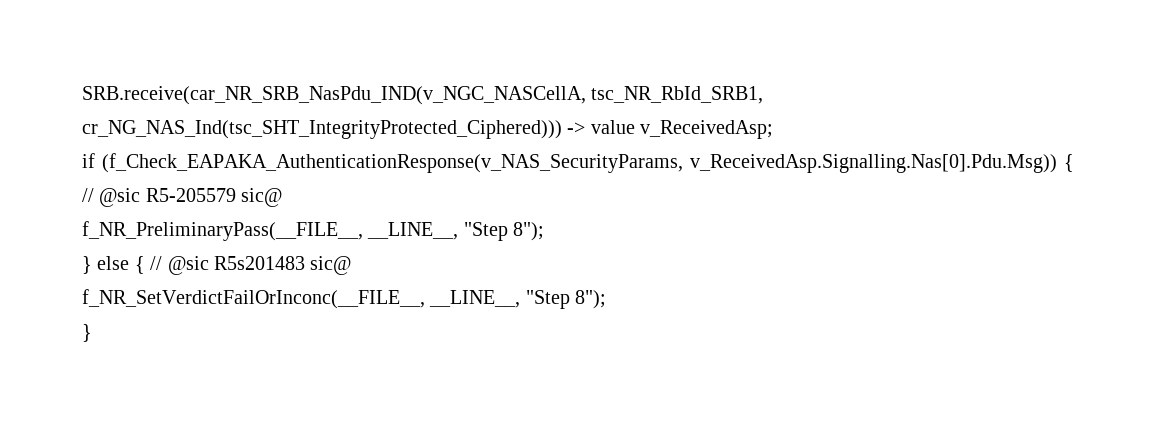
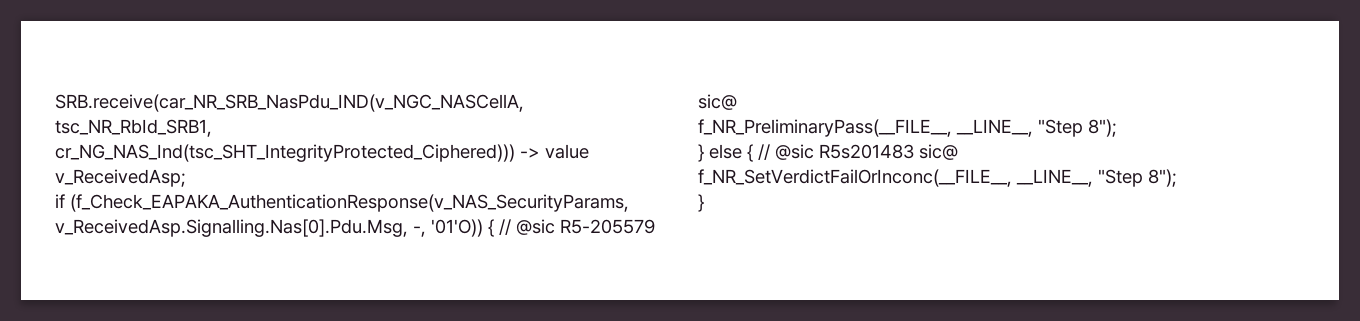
[690,154,1057,173] v_ReceivedAsp.Signalling.Nas[0].Pdu.Msg)) -> [55,219,483,237] v_ReceivedAsp.Signalling.Nas[0].Pdu.Msg, -, '01'O))

